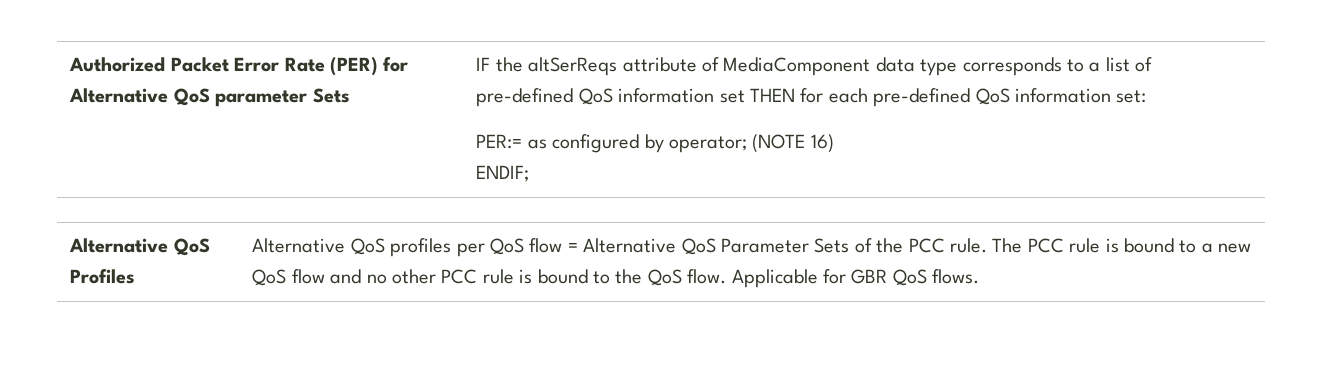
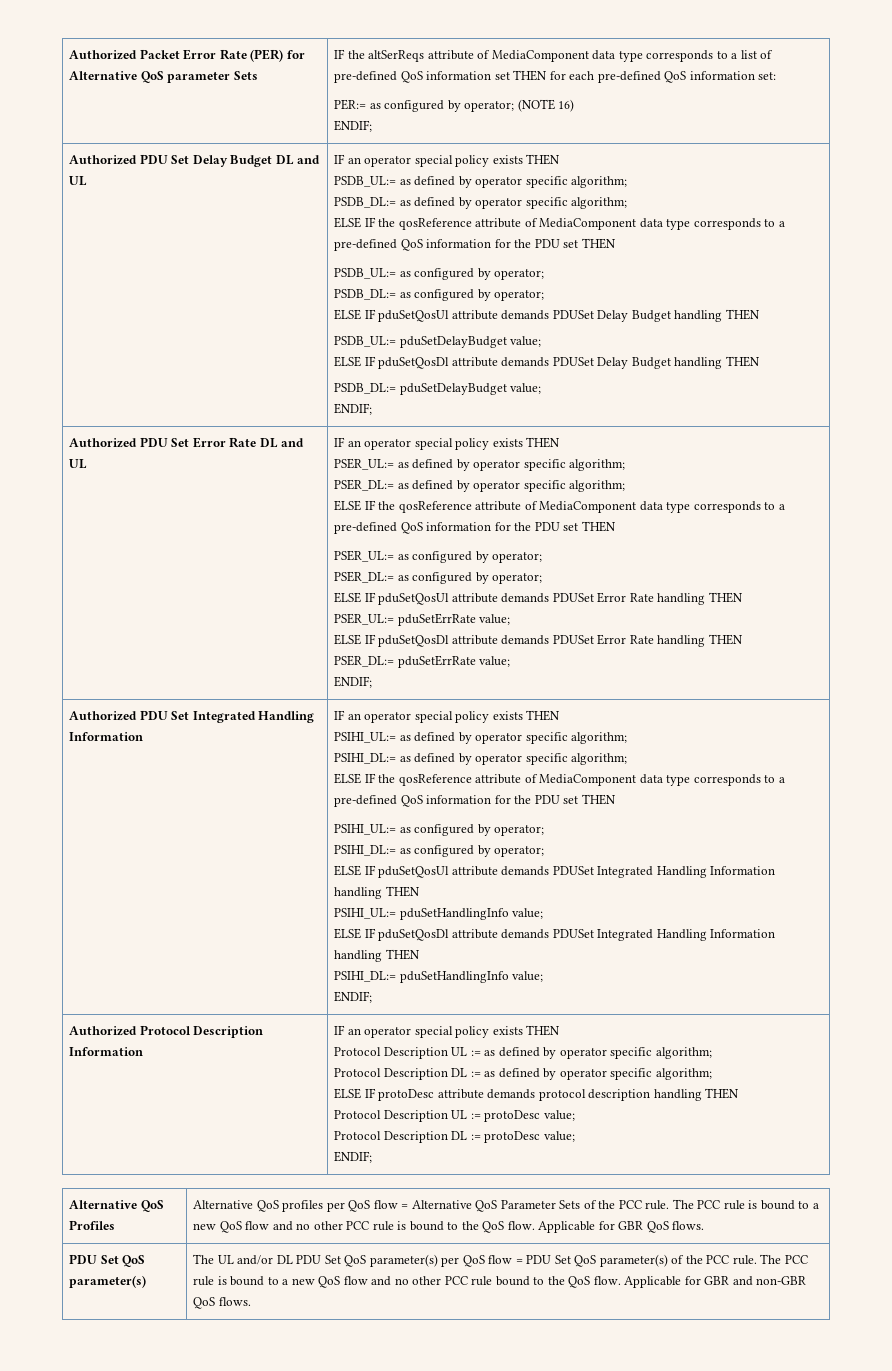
(530, 173) none -> [69,154,321,167] [69,176,88,186] [334,154,561,167] [334,176,628,188] [334,197,628,209] [334,217,785,230] [334,238,616,251] [334,268,545,280] [334,289,545,301] [334,309,760,322] [334,336,542,348] [334,356,760,369] [334,383,542,395] [334,403,373,415] [69,437,305,448] [69,459,88,469] [334,437,561,450] [334,458,626,471] [334,479,626,492] [334,500,785,513] [334,521,616,534] [334,550,543,563] [334,571,543,584] [334,592,743,605] [334,613,511,626] [334,634,743,647] [334,655,511,668] [334,676,373,688] [69,710,315,723] [69,732,144,741] [334,710,561,723] [334,732,628,744] [334,753,628,765] [334,773,785,786] [334,794,616,807] [334,824,545,836] [334,845,545,857] [334,865,776,878] [334,886,420,899] [334,908,544,920] [334,928,776,941] [334,949,420,962] [334,971,544,983] [334,991,373,1003] [69,1025,264,1038] [69,1047,144,1056] [334,1025,561,1038] [334,1047,712,1059] [334,1068,712,1080] [334,1088,740,1101] [334,1110,575,1122] [334,1131,575,1143] [334,1151,373,1163] // Authorized PDU Set Delay Budget DL and UL | IF an operator special policy exists THEN // PSDB_UL:= as defined by operator specific algorithm; // PSDB_DL:= as defined by operator specific algorithm; // ELSE IF the qosReference attribute of MediaComponent data type corresponds to a pre-defined QoS information for the PDU set THEN // PSDB_UL:= as configured by operator; // PSDB_DL:= as configured by operator; // ELSE IF pduSetQosUl attribute demands PDUSet Delay Budget handling THEN // PSDB_UL:= pduSetDelayBudget value; // ELSE IF pduSetQosDl attribute demands PDUSet Delay Budget handling THEN // PSDB_DL:= pduSetDelayBudget value; // ENDIF; // Authorized PDU Set Error Rate DL and UL | IF an operator special policy exists THEN // PSER_UL:= as defined by operator specific algorithm; // PSER_DL:= as defined by operator specific algorithm; // ELSE IF the qosReference attribute of MediaComponent data type corresponds to a pre-defined QoS information for the PDU set THEN // PSER_UL:= as configured by operator; // PSER_DL:= as configured by operator; // ELSE IF pduSetQosUl attribute demands PDUSet Error Rate handling THEN // PSER_UL:= pduSetErrRate value; // ELSE IF pduSetQosDl attribute demands PDUSet Error Rate handling THEN // PSER_DL:= pduSetErrRate value; // ENDIF; // Authorized PDU Set Integrated Handling Information | IF an operator special policy exists THEN // PSIHI_UL:= as defined by operator specific algorithm; // PSIHI_DL:= as defined by operator specific algorithm; // ELSE IF the qosReference attribute of MediaComponent data type corresponds to a pre-defined QoS information for the PDU set THEN // PSIHI_UL:= as configured by operator; // PSIHI_DL:= as configured by operator; // ELSE IF pduSetQosUl attribute demands PDUSet Integrated Handling Information handling THEN // PSIHI_UL:= pduSetHandlingInfo value; // ELSE IF pduSetQosDl attribute demands PDUSet Integrated Handling Information handling THEN // PSIHI_DL:= pduSetHandlingInfo value; // ENDIF; // Authorized Protocol Description Information | IF an operator special policy exists THEN // Protocol Description UL := as defined by operator specific algorithm; // Protocol Description DL := as defined by operator specific algorithm; // ELSE IF protoDesc attribute demands protocol description handling THEN // Protocol Description UL := protoDesc value; // Protocol Description DL := protoDesc value; // ENDIF;
(980, 276) none -> [69,1254,146,1267] [69,1275,147,1288] [193,1254,808,1267] [193,1276,807,1288] [193,1297,251,1309] // PDU Set QoS parameter(s) | The UL and/or DL PDU Set QoS parameter(s) per QoS flow = PDU Set QoS parameter(s) of the PCC rule. The PCC rule is bound to a new QoS flow and no other PCC rule bound to the QoS flow. Applicable for GBR and non-GBR QoS flows.

